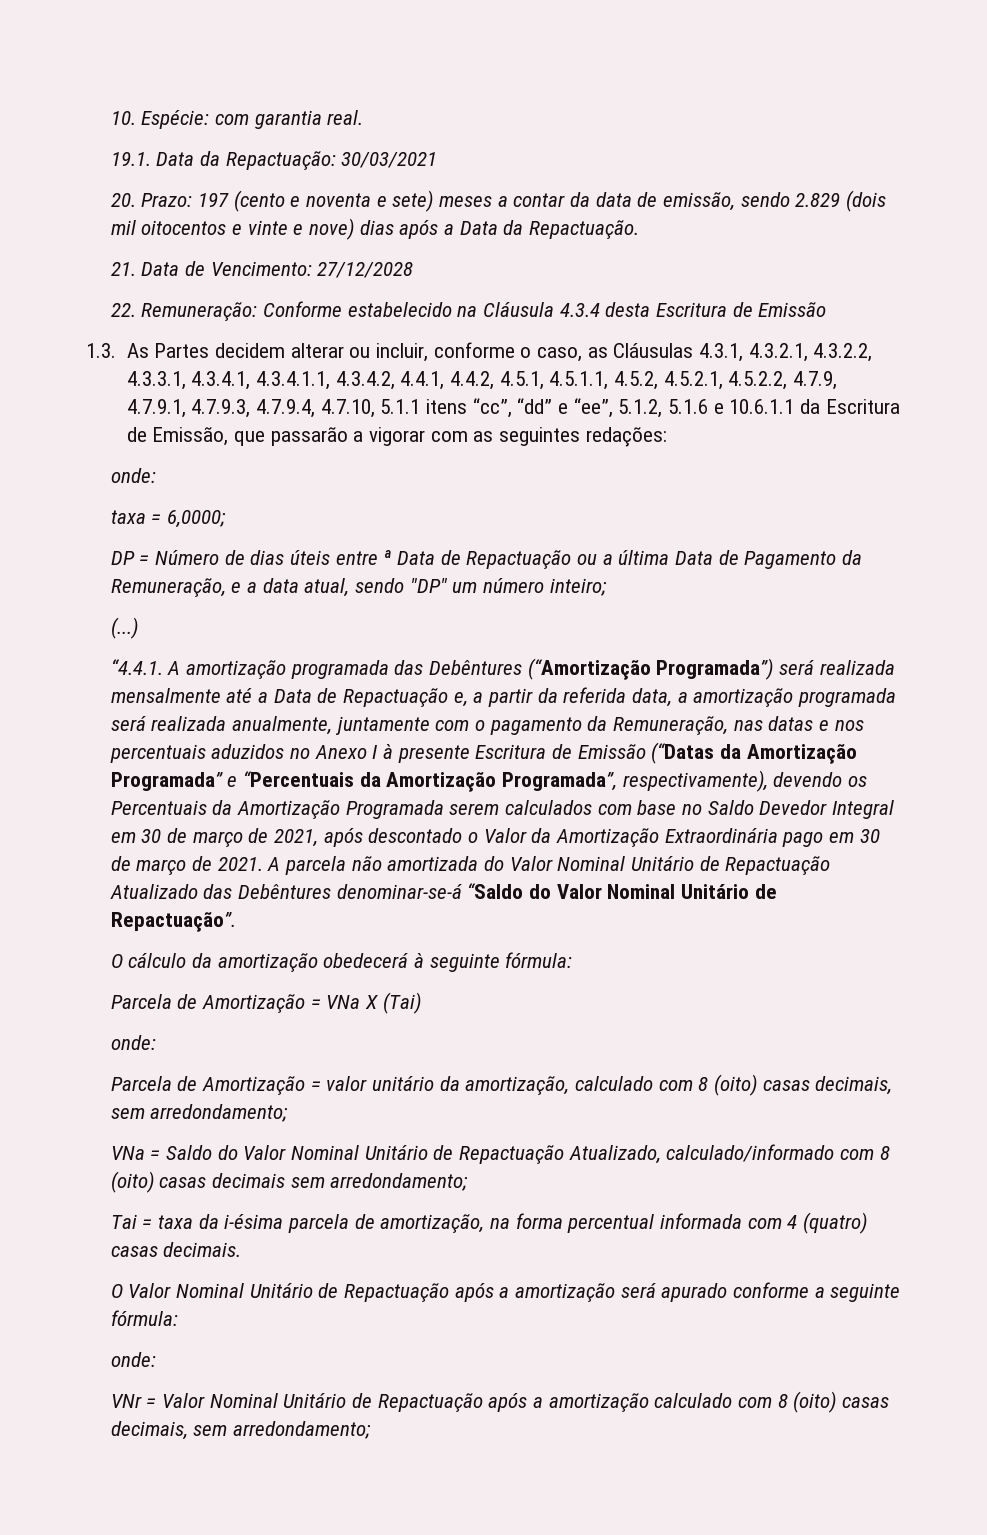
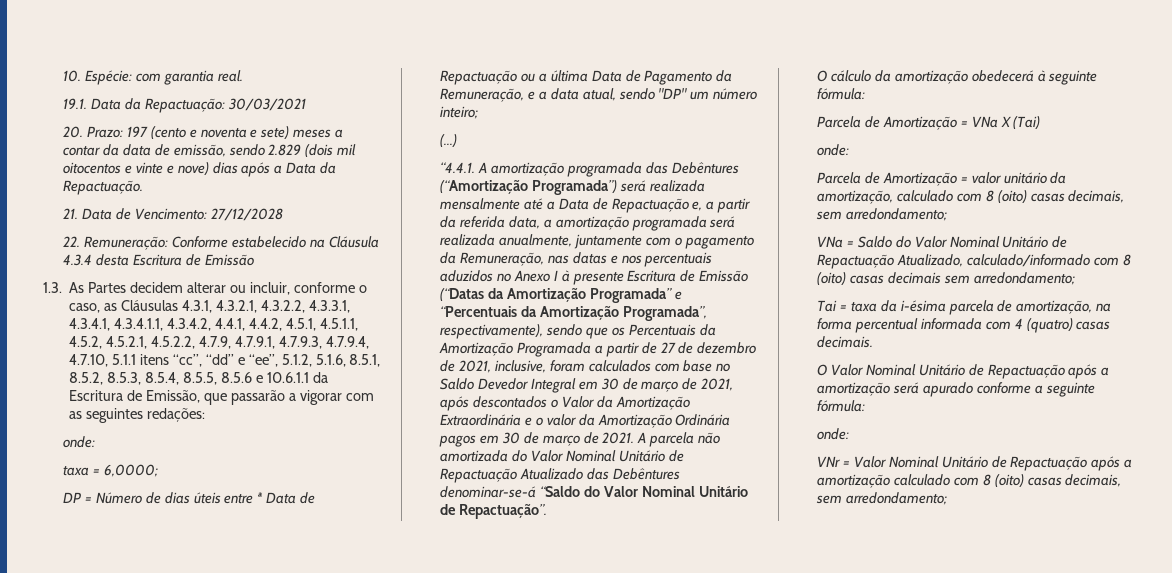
[667,399,708,414] 5.1.6 -> [315,354,381,367] [69,372,252,385] 5.1.6, 8.5.1, 8.5.2, 8.5.3, 8.5.4, 8.5.5, 8.5.6
[773,772,843,787] devendo -> [545,324,608,339] sendo que
[449,803,500,815] serem -> [594,342,757,357] [439,360,585,373] a partir de 27 de dezembro de 2021, inclusive, foram
[368,828,463,843] descontado -> [472,396,547,408] descontados
[782,832,824,847] pago -> [524,414,731,428] [438,435,476,447] e o valor da Amortização Ordinária pagos

